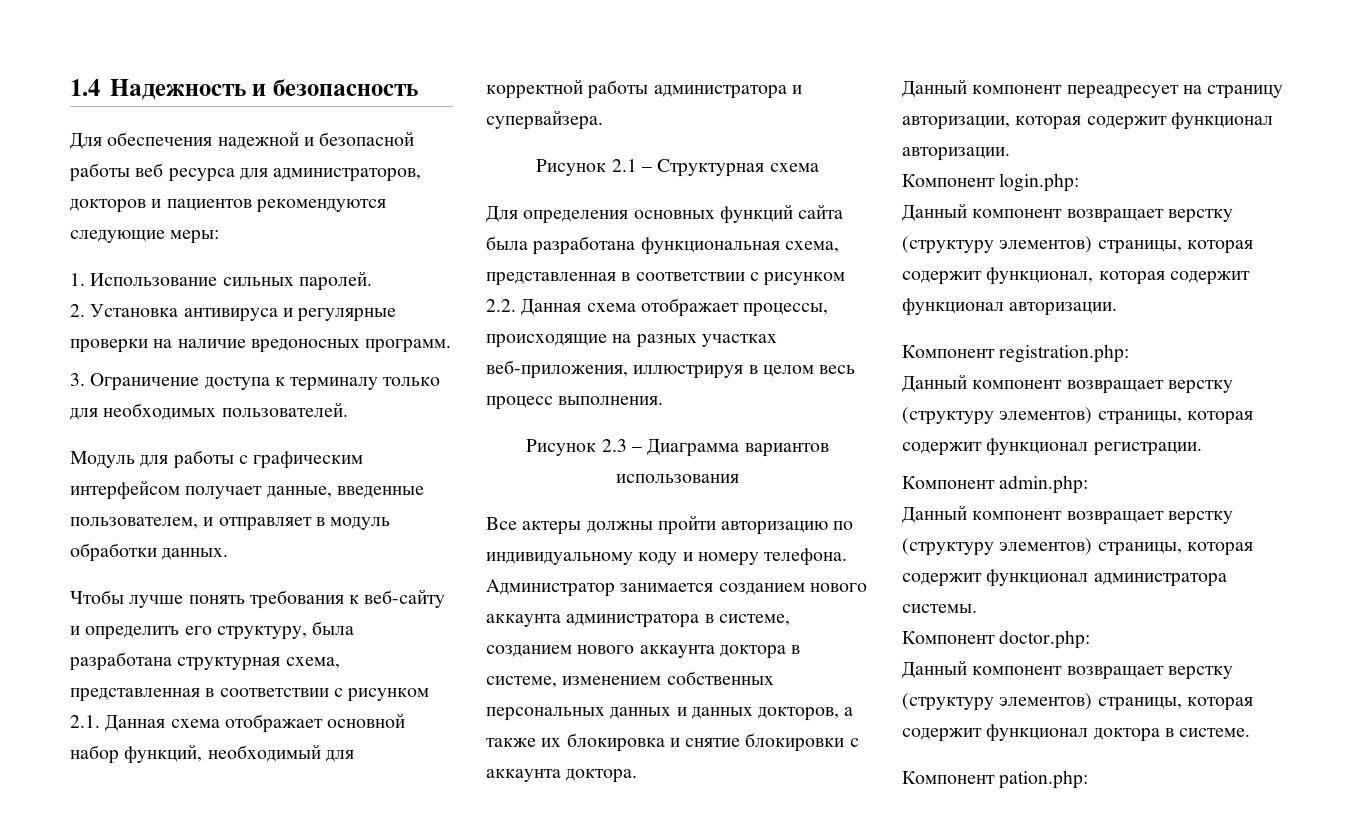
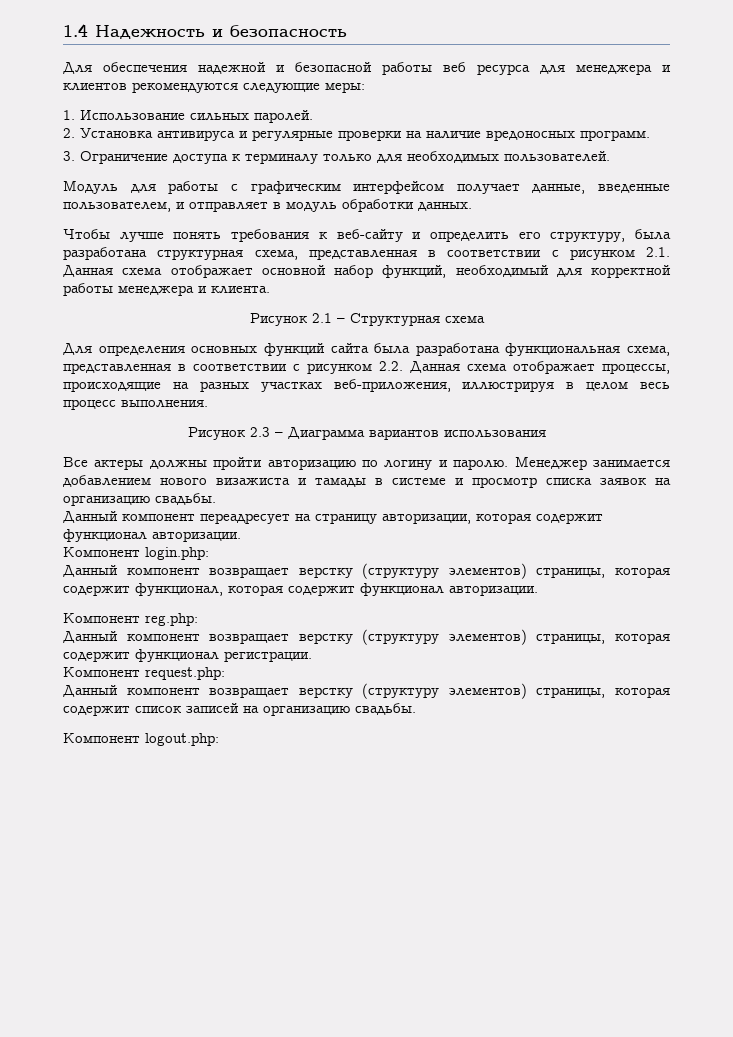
[273,168,422,182] [70,199,252,213] администраторов, докторов и пациентов -> [576,64,671,75] [63,83,127,91] менеджера и клиентов
[653,85,802,99] [486,110,603,130] администратора и супервайзера. -> [118,285,270,296] менеджера и клиента.
[486,548,848,566] [486,579,867,597] [486,614,790,628] [486,645,801,659] [486,671,774,688] [486,707,854,721] [486,733,859,752] [486,769,638,783] индивидуальному коду и номеру телефона. Администратор занимается созданием нового аккаунта администратора в системе, созданием нового аккаунта доктора в системе, изменением собственных персональных данных и данных докторов, а также их блокировка и снятие блокировки с аккаунта доктора. -> [384,456,670,470] [63,475,671,488] [63,493,216,506] логину и паролю. Менеджер занимается добавлением нового визажиста и тамады в системе и просмотр списка заявок на организацию свадьбы.
[999,344,1130,363] registration.php: -> [145,613,198,626] reg.php:
[999,475,1089,494] [902,505,1233,525] [902,538,1253,556] [902,569,1227,587] [902,604,977,613] [902,630,1091,649] [902,660,1233,680] [902,693,1253,711] [902,724,1251,742] [902,770,1089,789] admin.php: // Данный компонент возвращает верстку (структуру элементов) страницы, которая содержит функционал администратора системы. // Компонент doctor.php: // Данный компонент возвращает верстку (структуру элементов) страницы, которая содержит функционал доктора в системе. // Компонент pation.php: -> [145,667,225,680] [63,683,670,699] [63,703,416,716] [63,733,219,746] request.php: // Данный компонент возвращает верстку (структуру элементов) страницы, которая содержит список записей на организацию свадьбы. // Компонент logout.php:

